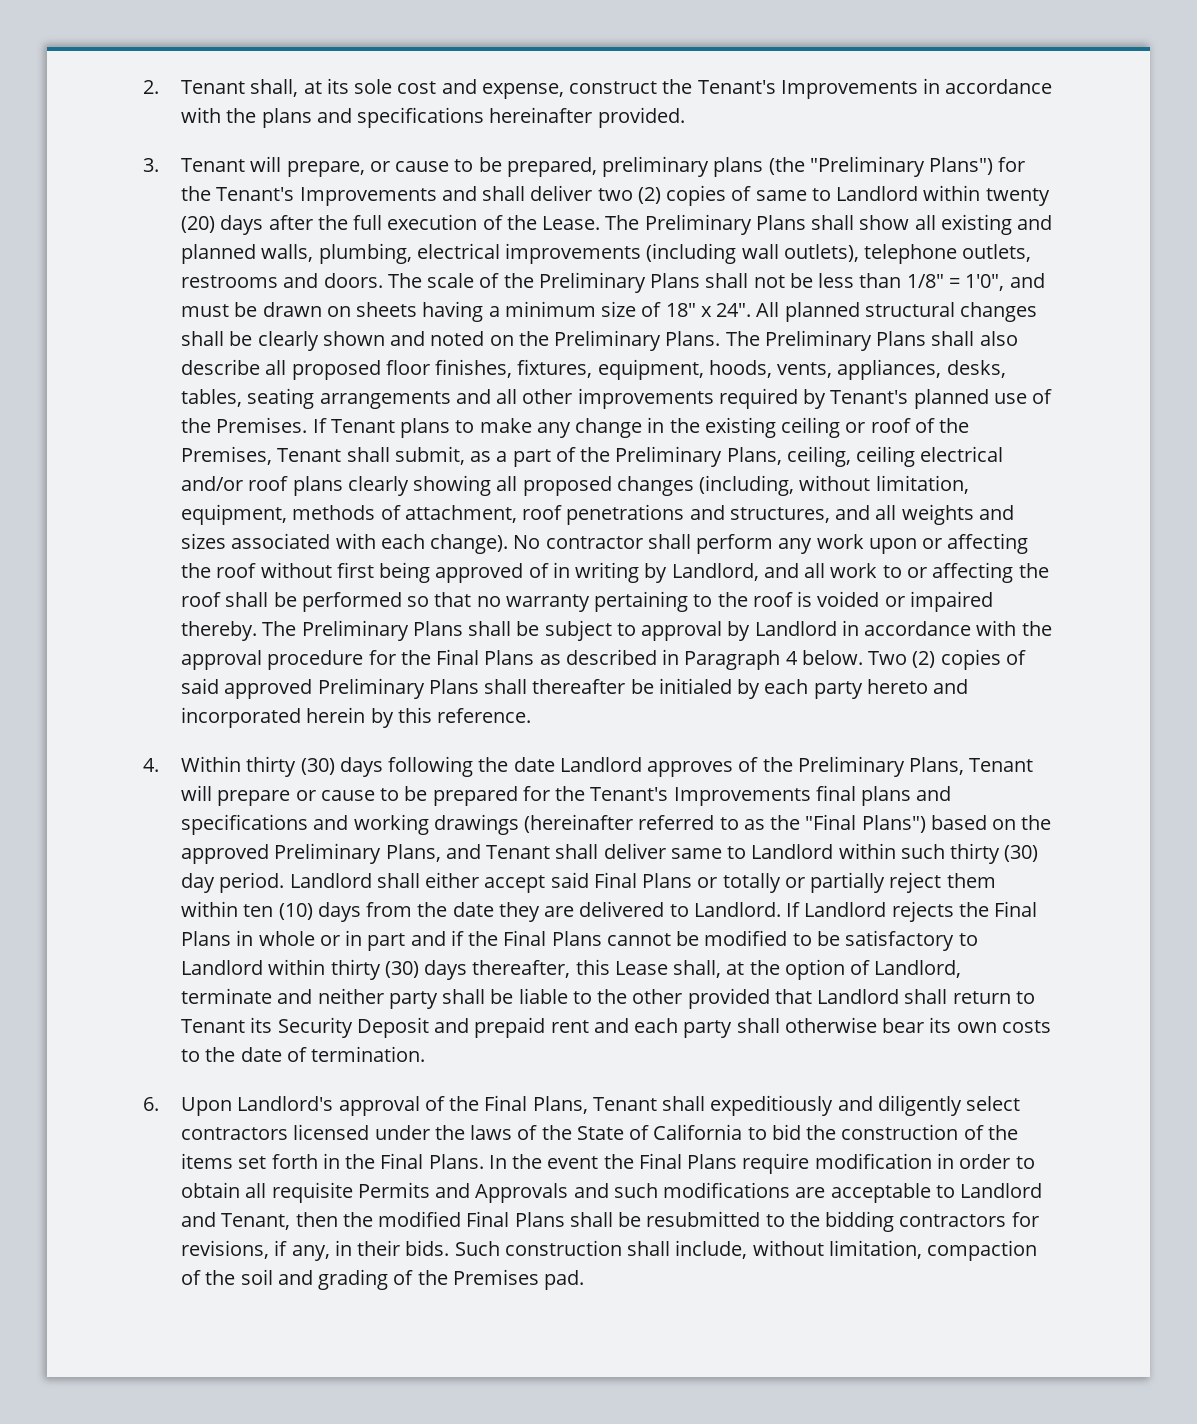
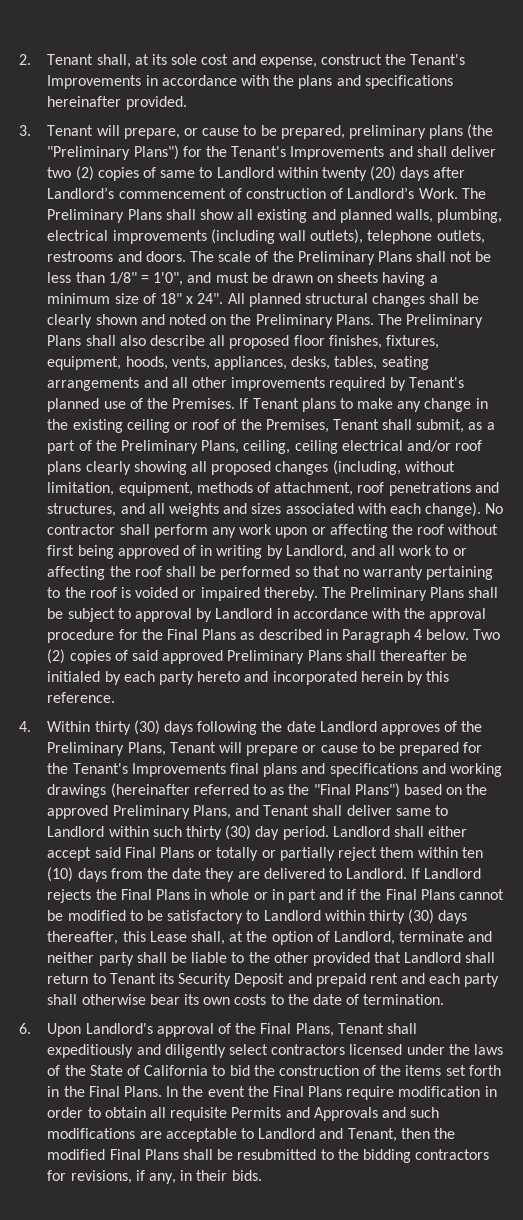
[317,214,601,230] the full execution of the Lease. -> [47,187,458,199] Landlord’s commencement of construction of Landlord’s Work.
[454,1240,1038,1261] [181,1269,585,1290] Such construction shall include, without limitation, compaction of the soil and grading of the Premises pad. -> (262, 1175) none

